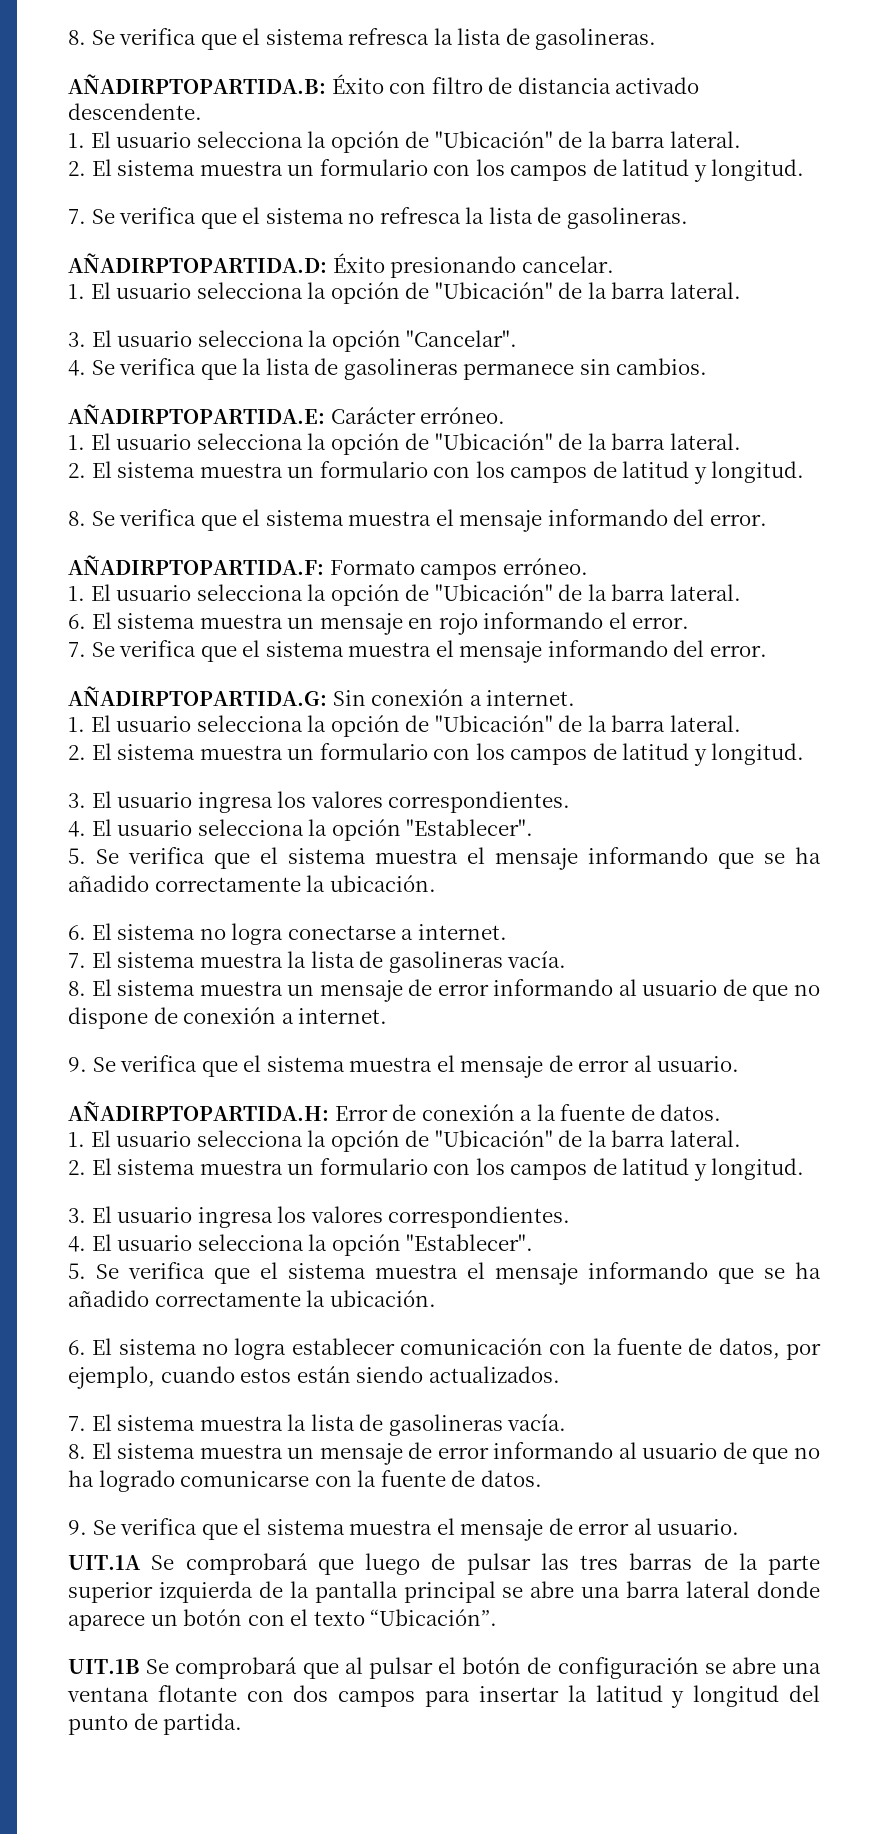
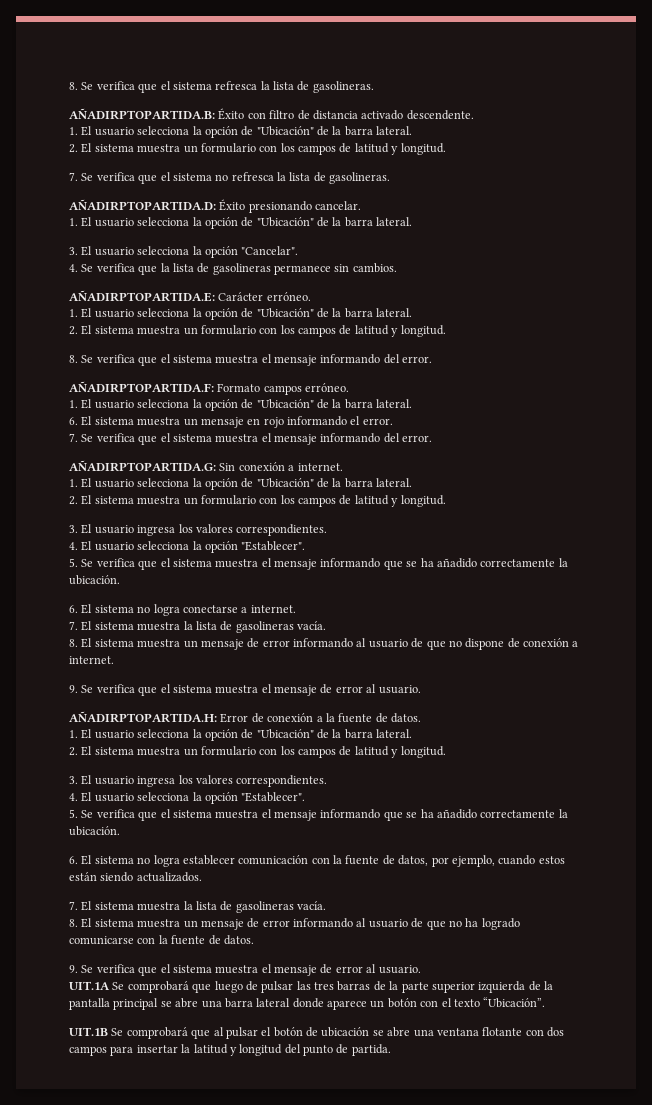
[557,1657,699,1679] configuración -> [321,1027,370,1037] ubicación

